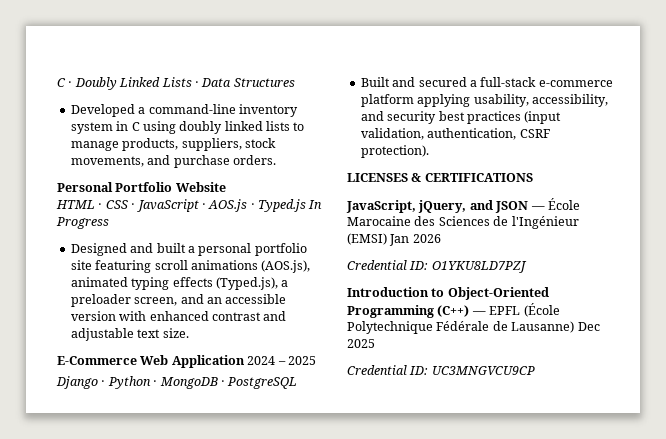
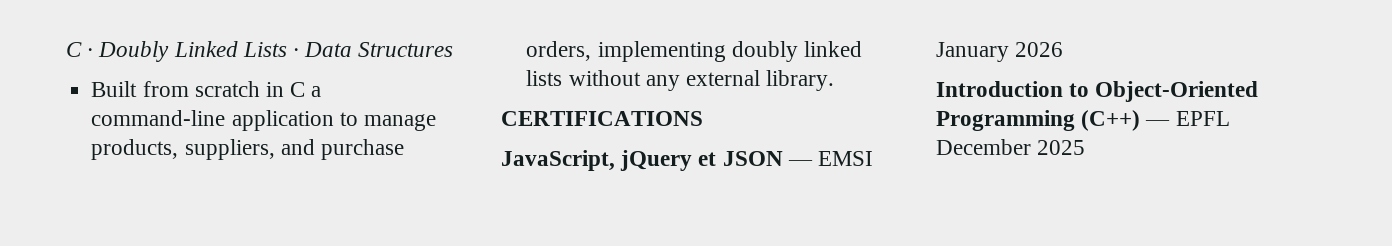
[70,104,298,117] [70,121,305,134] [70,138,276,151] [70,155,276,168] [57,182,226,192] [56,199,323,212] [56,217,109,229] [70,243,307,256] [70,260,311,273] [70,277,289,290] [70,294,287,307] [70,311,287,321] [70,328,189,341] [57,355,316,368] [56,376,298,389] [360,77,613,87] [360,94,608,107] [360,111,562,124] [360,128,550,140] [360,145,429,158] [347,173,533,182] [346,198,580,213] [347,216,579,229] [347,233,441,246] [347,260,527,273] Developed a command-line inventory system in C using doubly linked lists to manage products, suppliers, stock movements, and purchase orders. // Personal Portfolio Website // HTML · CSS · JavaScript · AOS.js · Typed.js In Progress // Designed and built a personal portfolio site featuring scroll animations (AOS.js), animated typing effects (Typed.js), a preloader screen, and an accessible version with enhanced contrast and adjustable text size. // E-Commerce Web Application 2024 – 2025 // Django · Python · MongoDB · PostgreSQL // Built and secured a full-stack e-commerce platform applying usability, accessibility, and security best practices (input validation, authentication, CSRF protection). // LICENSES & CERTIFICATIONS // JavaScript, jQuery, and JSON — École Marocaine des Sciences de l'Ingénieur (EMSI) Jan 2026 // Credential ID: O1YKU8LD7PZJ -> [91,81,322,97] [91,110,436,131] [91,139,404,160] [526,41,862,62] [526,70,835,91] [501,111,703,126] [501,150,874,171] [936,42,1064,62] Built from scratch in C a command-line application to manage products, suppliers, and purchase orders, implementing doubly linked lists without any external library. // CERTIFICATIONS // JavaScript, jQuery et JSON — EMSI January 2026
[523,303,560,317] [347,321,600,334] [347,339,375,348] [347,365,535,375] (École Polytechnique Fédérale de Lausanne) Dec 2025 // Credential ID: UC3MNGVCU9CP -> [936,139,1086,155] December 2025

